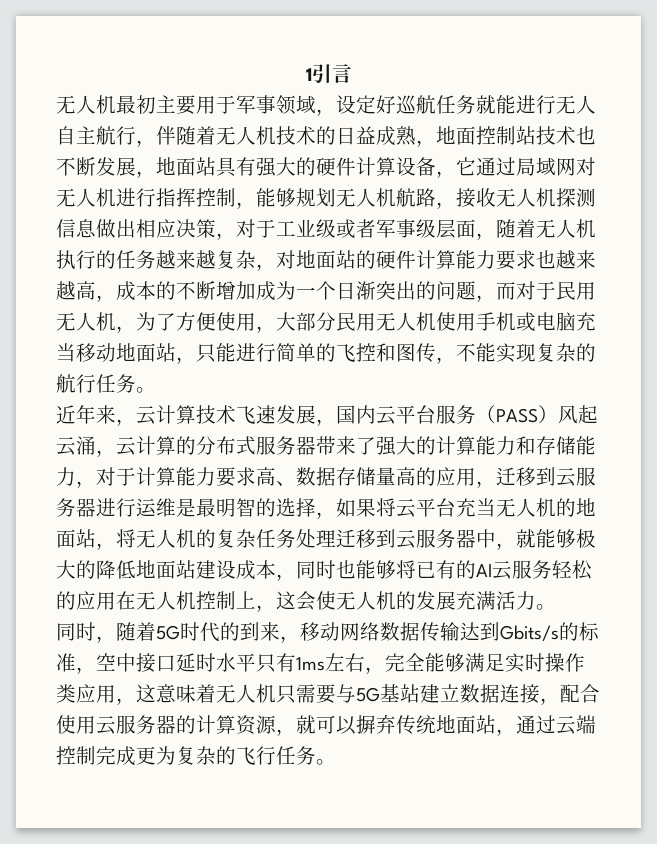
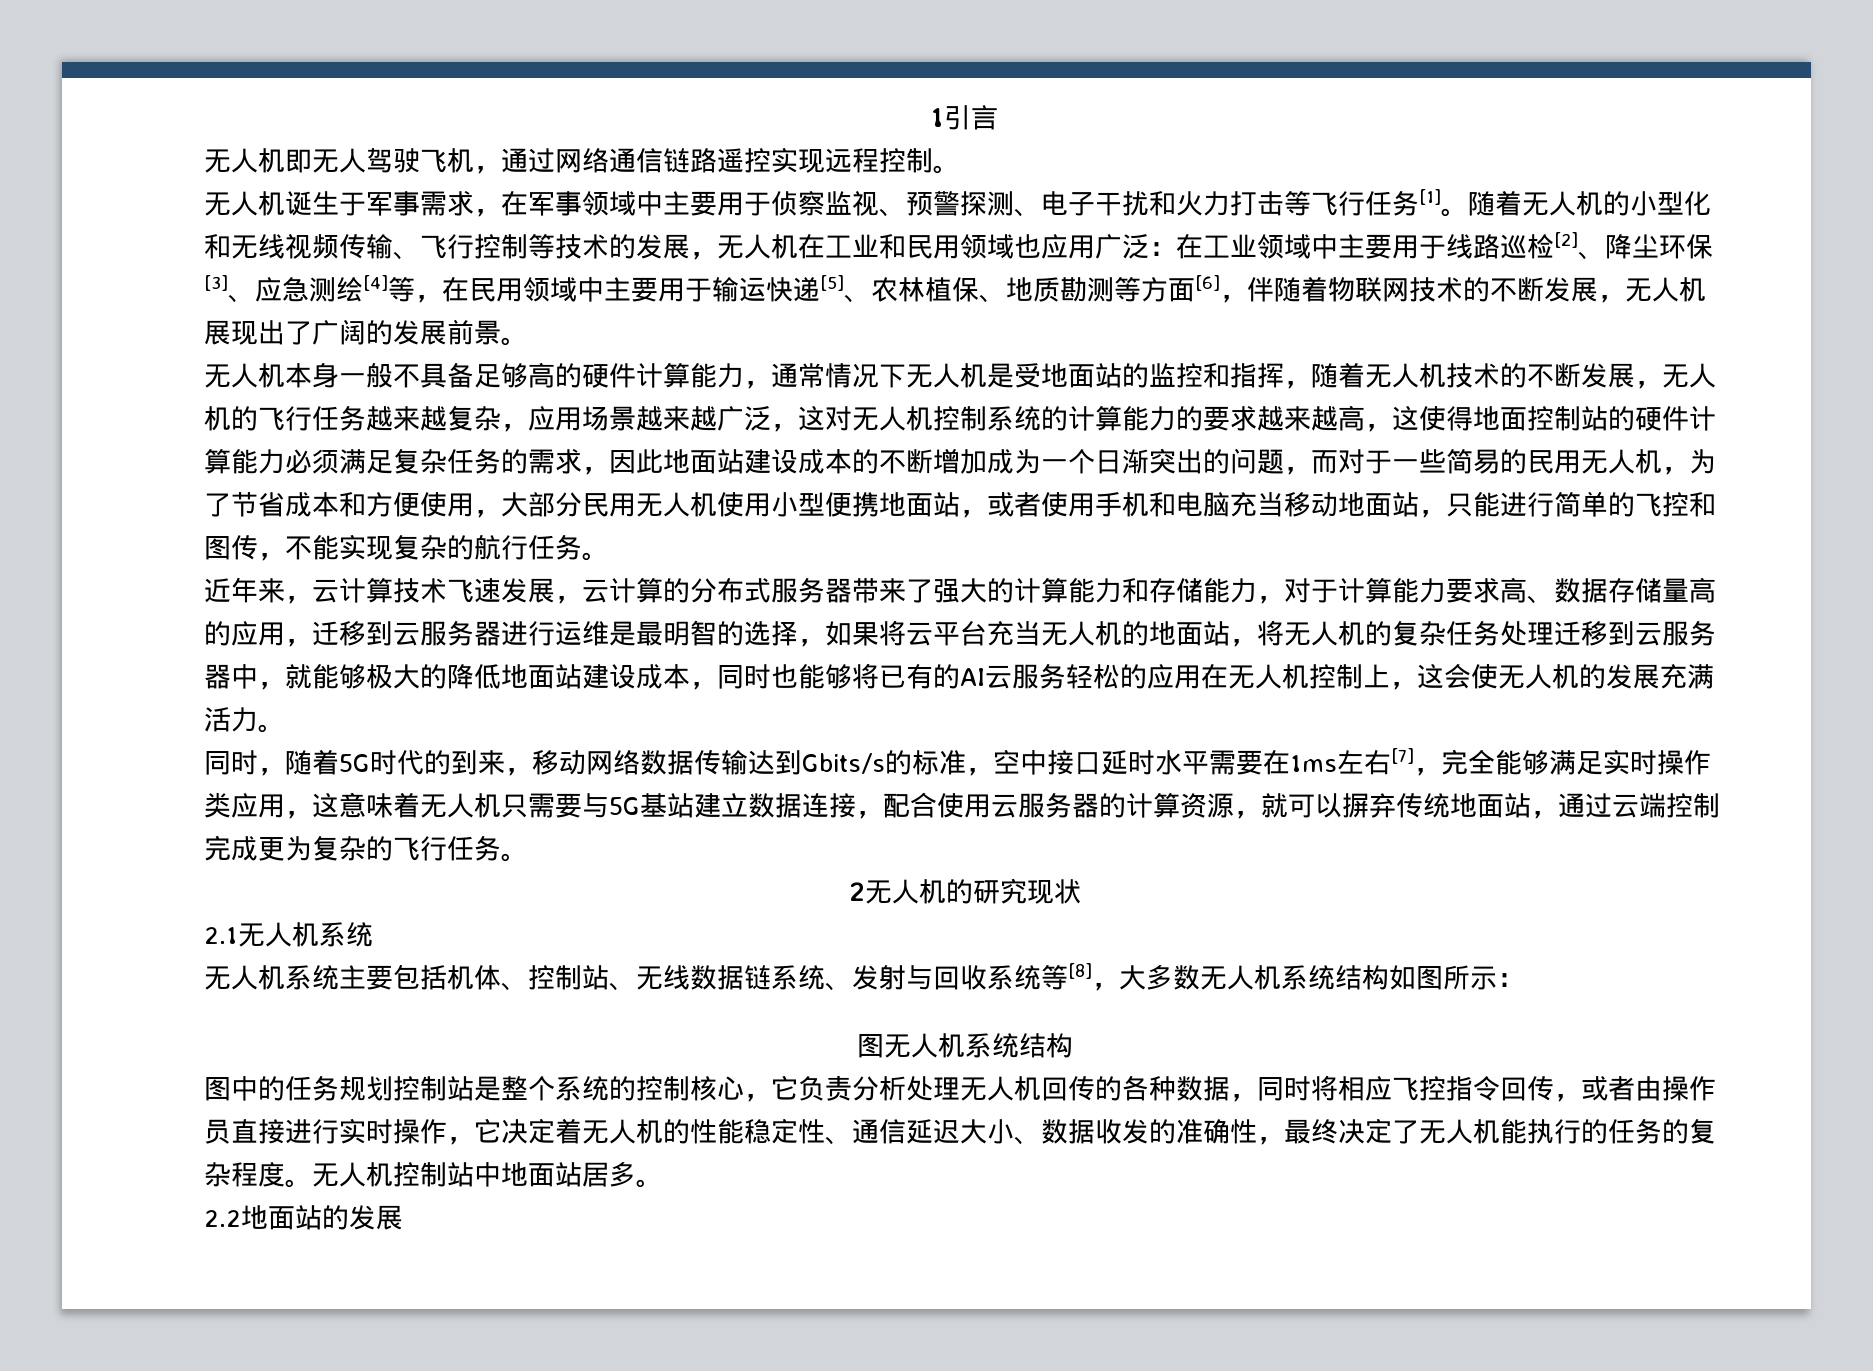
[116,95,596,116] [56,126,596,147] [56,157,596,178] [56,188,596,209] [56,219,596,240] [56,250,596,271] [56,281,116,302] 最初主要用于军事领域，设定好巡航任务就能进行无人自主航行，伴随着无人机技术的日益成熟，地面控制站技术也不断发展，地面站具有强大的硬件计算设备，它通过局域网对无人机进行指挥控制，能够规划无人机航路，接收无人机探测信息做出相应决策，对于工业级或者军事级层面，随着无人机执行的任务越来越复杂，对地面站的硬件计算能力要求也越来越高， -> [285,147,960,174] [204,189,1441,217] [1441,190,1711,217] [204,232,1578,260] [1578,234,1713,260] [204,275,228,291] [228,275,844,303] [844,275,1220,303] [1220,276,1706,303] [204,319,528,346] [204,362,1716,389] [204,405,1716,432] [204,448,798,475] 即无人驾驶飞机，通过网络通信链路遥控实现远程控制。 // 无人机诞生于军事需求，在军事领域中主要用于侦察监视、预警探测、电子干扰和火力打击等飞行任务[1]。随着无人机的小型化和无线视频传输、飞行控制等技术的发展，无人机在工业和民用领域也应用广泛：在工业领域中主要用于线路巡检[2]、降尘环保[3]、应急测绘[4]等，在民用领域中主要用于输运快递[5]、农林植保、地质勘测等方面[6]，伴随着物联网技术的不断发展，无人机展现出了广阔的发展前景。 // 无人机本身一般不具备足够高的硬件计算能力，通常情况下无人机是受地面站的监控和指挥，随着无人机技术的不断发展，无人机的飞行任务越来越复杂，应用场景越来越广泛，这对无人机控制系统的计算能力的要求越来越高，这使得地面控制站的硬件计算能力必须满足复杂任务的需求，因此地面站建设
(556, 290) none -> [1392,448,1527,474] 一些简易的
(176, 322) none -> [231,492,366,517] 节省成本和
[476,312,536,332] 手机或 -> [771,492,1176,518] 小型便携地面站，或者使用手机和
[336,405,598,425] [56,436,116,457] 国内云平台服务（PASS）风起云涌， -> (582, 599) none
[256,653,296,673] 只有 -> [1209,750,1290,775] 需要在
(365, 662) none -> [1391,748,1414,764] [7]
(336, 762) none -> [848,878,1081,904] [204,922,373,947] [204,963,1092,991] [1092,964,1524,991] [856,1033,1073,1058] [204,1075,1716,1102] [204,1118,1716,1145] [204,1161,663,1188] [204,1205,403,1230] // 2无人机的研究现状 // 2.1无人机系统 // 无人机系统主要包括机体、控制站、无线数据链系统、发射与回收系统等[8]，大多数无人机系统结构如图所示： // 图无人机系统结构 // 图中的任务规划控制站是整个系统的控制核心，它负责分析处理无人机回传的各种数据，同时将相应飞控指令回传，或者由操作员直接进行实时操作，它决定着无人机的性能稳定性、通信延迟大小、数据收发的准确性，最终决定了无人机能执行的任务的复杂程度。无人机控制站中地面站居多。 // 2.2地面站的发展

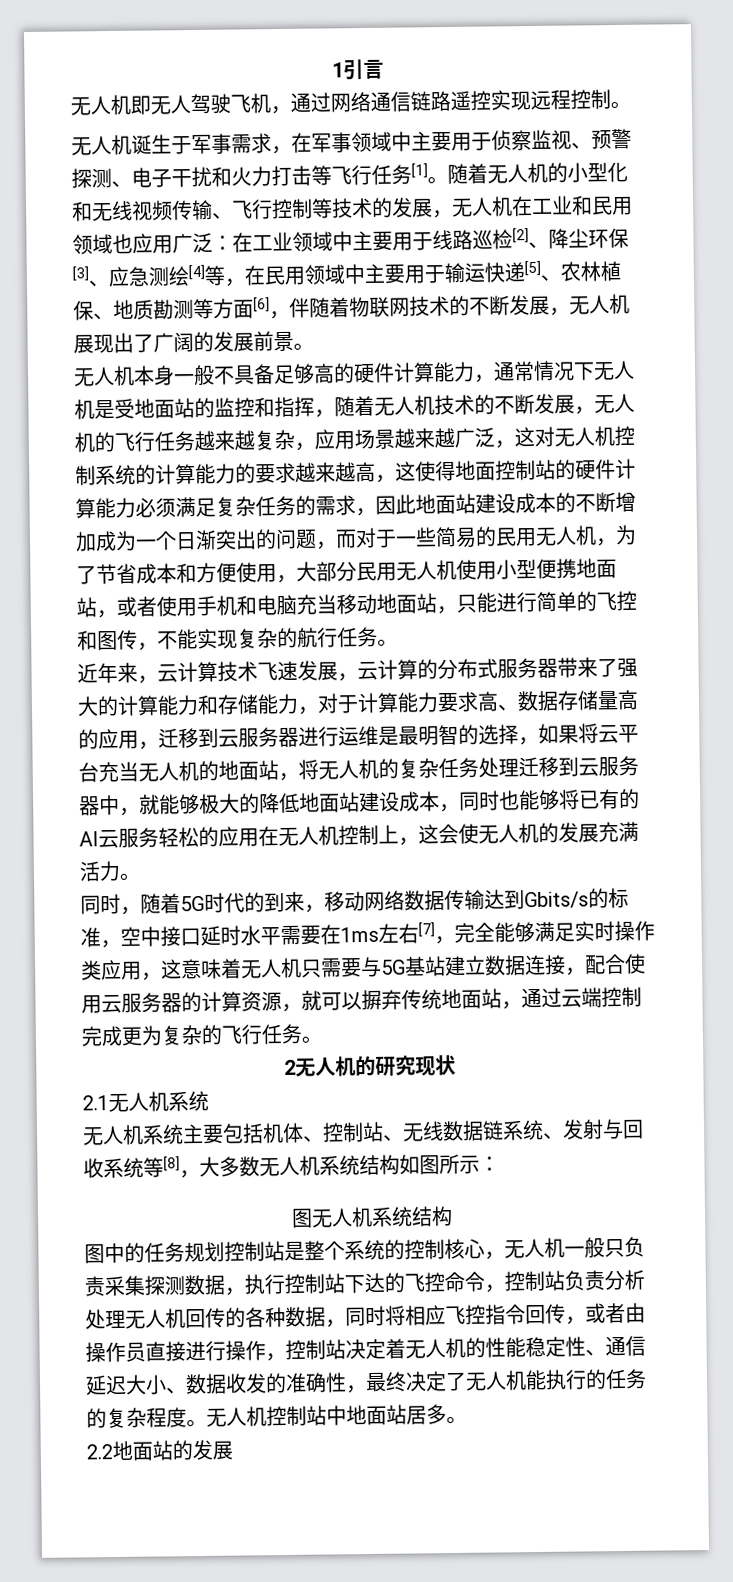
[771,1075,798,1100] 它 -> [504,1236,645,1259] [84,1270,565,1297] 无人机一般只负责采集探测数据，执行控制站下达的飞控命令，控制站
[339,1118,501,1145] 实时操作，它 -> [225,1339,346,1362] 操作，控制站

